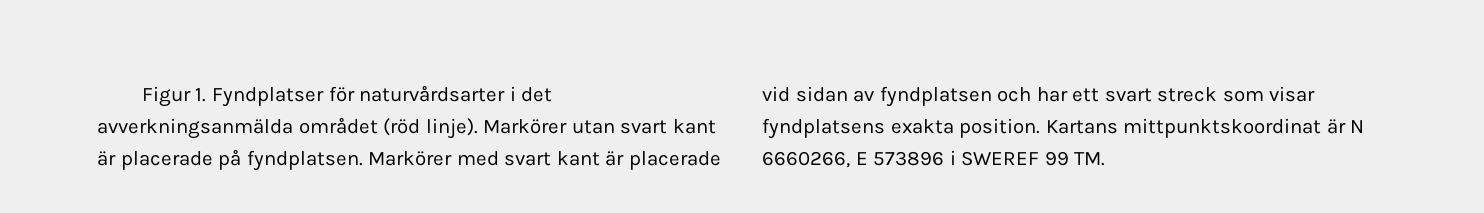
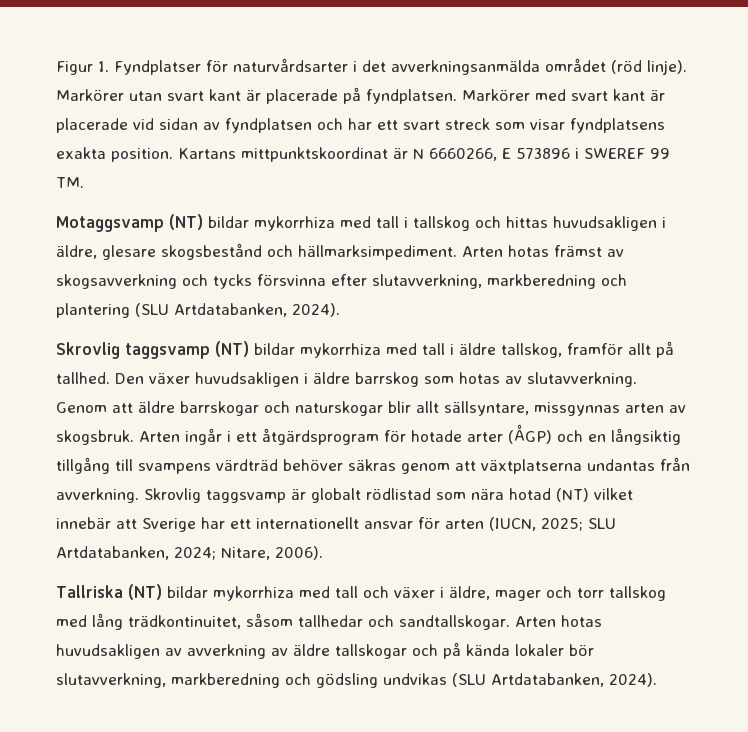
(1106, 159) none -> [56,214,666,232] [56,243,624,260] [56,274,627,289] [56,303,340,318] [56,341,674,359] [56,372,637,387] [56,401,686,416] [56,424,681,445] [56,457,690,474] [56,488,633,503] [56,517,616,532] [56,546,323,560] [56,584,666,601] [56,613,602,630] [56,642,594,659] [56,673,657,688] // Motaggsvamp (NT) bildar mykorrhiza med tall i tallskog och hittas huvudsakligen i äldre, glesare skogsbestånd och hällmarksimpediment. Arten hotas främst av skogsavverkning och tycks försvinna efter slutavverkning, markberedning och plantering (SLU Artdatabanken, 2024). // Skrovlig taggsvamp (NT) bildar mykorrhiza med tall i äldre tallskog, framför allt på tallhed. Den växer huvudsakligen i äldre barrskog som hotas av slutavverkning. Genom att äldre barrskogar och naturskogar blir allt sällsyntare, missgynnas arten av skogsbruk. Arten ingår i ett åtgärdsprogram för hotade arter (ÅGP) och en långsiktig tillgång till svampens värdträd behöver säkras genom att växtplatserna undantas från avverkning. Skrovlig taggsvamp är globalt rödlistad som nära hotad (NT) vilket innebär att Sverige har ett internationellt ansvar för arten (IUCN, 2025; SLU Artdatabanken, 2024; Nitare, 2006). // Tallriska (NT) bildar mykorrhiza med tall och växer i äldre, mager och torr tallskog med lång trädkontinuitet, såsom tallhedar och sandtallskogar. Arten hotas huvudsakligen av avverkning av äldre tallskogar och på kända lokaler bör slutavverkning, markberedning och gödsling undvikas (SLU Artdatabanken, 2024).

